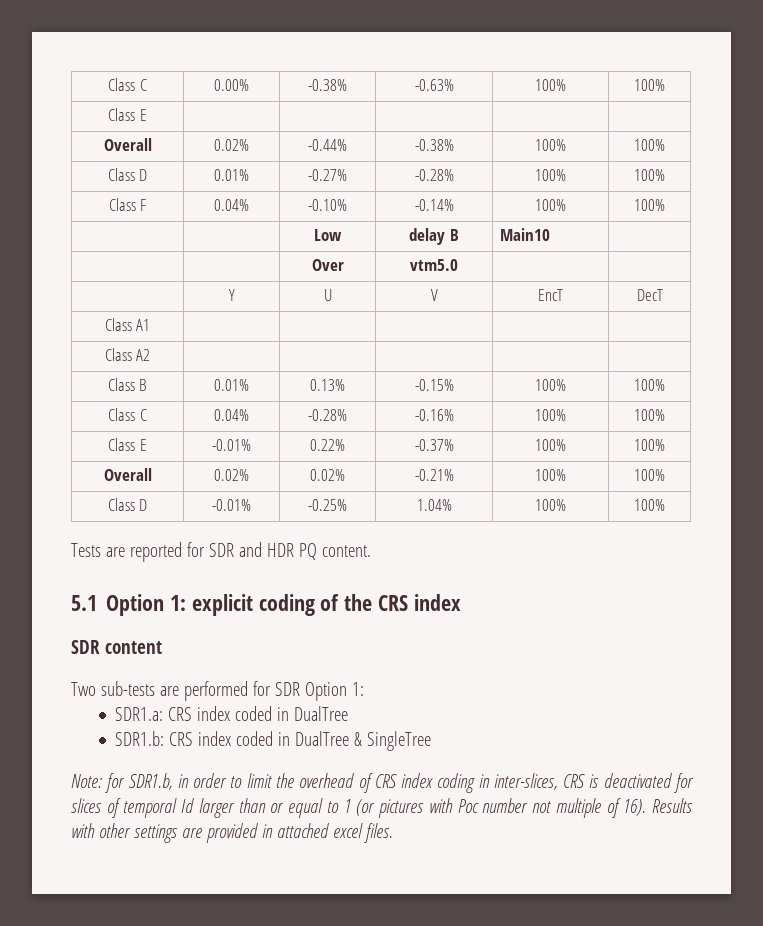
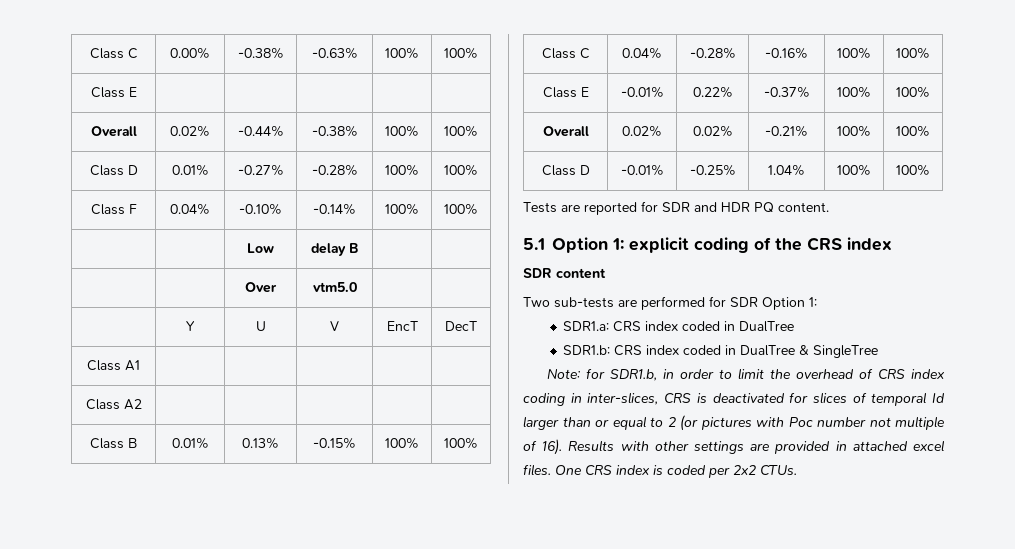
[499,228,550,241] Main10 -> (359, 248) none
[343,799,351,813] 1 -> [667,417,676,427] 2
(393, 833) none -> [555,465,797,478] One CRS index is coded per 2x2 CTUs.

